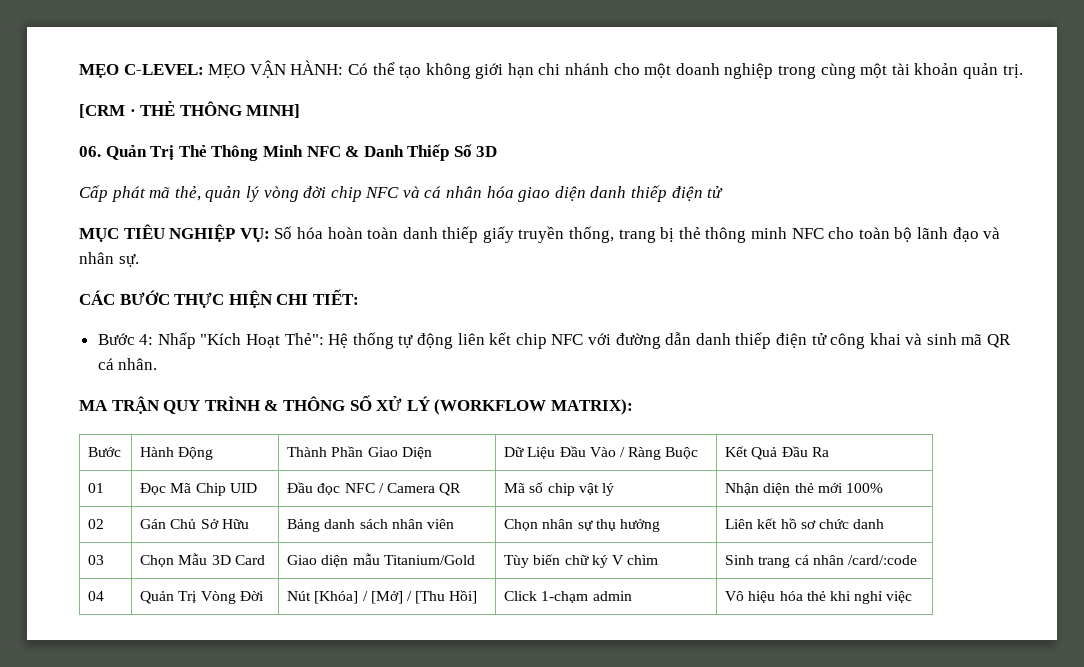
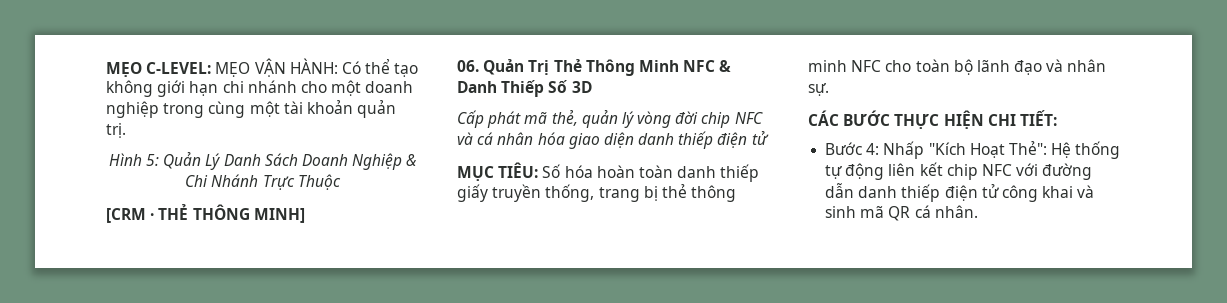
(1023, 71) none -> [108,152,417,170] [185,174,341,190] // Hình 5: Quản Lý Danh Sách Doanh Nghiệp & Chi Nhánh Trực Thuộc
[123,224,270,242] TIÊU NGHIỆP VỤ: -> [498,162,539,178] TIÊU:
[79,395,633,415] [88,447,122,457] [140,447,214,460] [287,446,432,459] [504,446,699,460] [725,446,829,460] [88,483,105,493] [140,483,257,496] [287,482,462,496] [504,482,614,496] [725,483,883,495] [88,519,105,529] [140,519,249,529] [287,519,454,532] [504,519,660,532] [725,518,885,529] [88,555,105,565] [140,553,265,567] [287,553,475,567] [504,554,659,568] [725,555,917,568] [88,591,105,601] [140,591,264,604] [287,590,478,604] [504,591,632,603] [725,591,913,604] // MA TRẬN QUY TRÌNH & THÔNG SỐ XỬ LÝ (WORKFLOW MATRIX): // Bước | Hành Động | Thành Phần Giao Diện | Dữ Liệu Đầu Vào / Ràng Buộc | Kết Quả Đầu Ra // 01 | Đọc Mã Chip UID | Đầu đọc NFC / Camera QR | Mã số chip vật lý | Nhận diện thẻ mới 100% // 02 | Gán Chủ Sở Hữu | Bảng danh sách nhân viên | Chọn nhân sự thụ hưởng | Liên kết hồ sơ chức danh // 03 | Chọn Mẫu 3D Card | Giao diện mẫu Titanium/Gold | Tùy biến chữ ký V chìm | Sinh trang cá nhân /card/:code // 04 | Quản Trị Vòng Đời | Nút [Khóa] / [Mở] / [Thu Hồi] | Click 1-chạm admin | Vô hiệu hóa thẻ khi nghỉ việc -> (978, 211) none

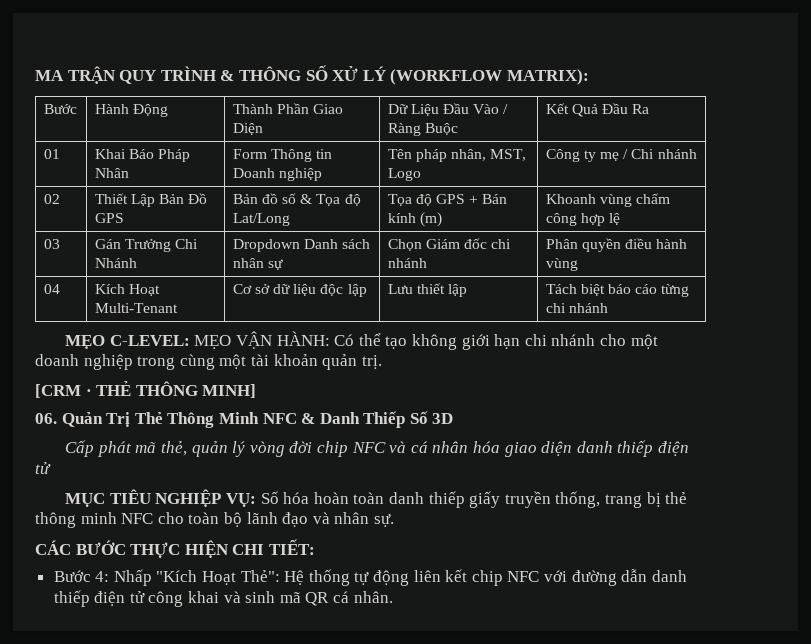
(106, 69) none -> [35,65,589,85] [43,104,77,114] [94,104,168,117] [232,103,344,114] [232,123,263,135] [387,103,509,116] [387,123,458,136] [545,103,650,117] [43,149,60,159] [94,149,191,162] [94,168,129,178] [232,149,333,162] [232,168,322,181] [387,149,527,162] [387,168,421,181] [545,149,697,162] [43,194,60,204] [94,193,208,207] [94,213,124,223] [232,193,361,206] [232,213,290,226] [387,194,508,206] [387,212,442,227] [545,193,671,207] [545,213,621,226] [43,239,60,249] [94,239,199,252] [94,258,137,268] [232,239,371,252] [232,258,283,270] [387,238,512,251] [387,258,427,268] [545,238,688,252] [545,258,578,271] [43,284,60,294] [94,284,160,296] [94,303,178,313] [232,284,367,297] [387,283,468,297] [545,284,690,297] [545,303,608,313] MA TRẬN QUY TRÌNH & THÔNG SỐ XỬ LÝ (WORKFLOW MATRIX): // Bước | Hành Động | Thành Phần Giao Diện | Dữ Liệu Đầu Vào / Ràng Buộc | Kết Quả Đầu Ra // 01 | Khai Báo Pháp Nhân | Form Thông tin Doanh nghiệp | Tên pháp nhân, MST, Logo | Công ty mẹ / Chi nhánh // 02 | Thiết Lập Bản Đồ GPS | Bản đồ số & Tọa độ Lat/Long | Tọa độ GPS + Bán kính (m) | Khoanh vùng chấm công hợp lệ // 03 | Gán Trưởng Chi Nhánh | Dropdown Danh sách nhân sự | Chọn Giám đốc chi nhánh | Phân quyền điều hành vùng // 04 | Kích Hoạt Multi-Tenant | Cơ sở dữ liệu độc lập | Lưu thiết lập | Tách biệt báo cáo từng chi nhánh //
[108,152,417,170] [185,174,341,190] // Hình 5: Quản Lý Danh Sách Doanh Nghiệp & Chi Nhánh Trực Thuộc -> (382, 362) none
[498,162,539,178] TIÊU: -> [109,489,257,507] TIÊU NGHIỆP VỤ:

